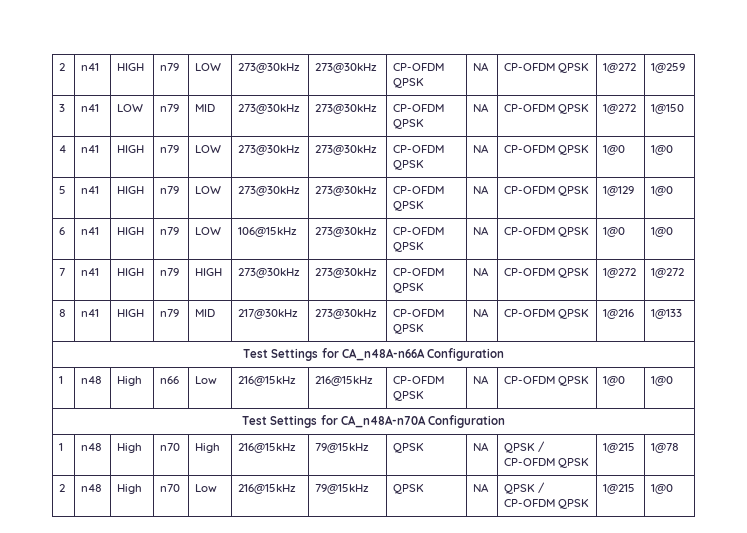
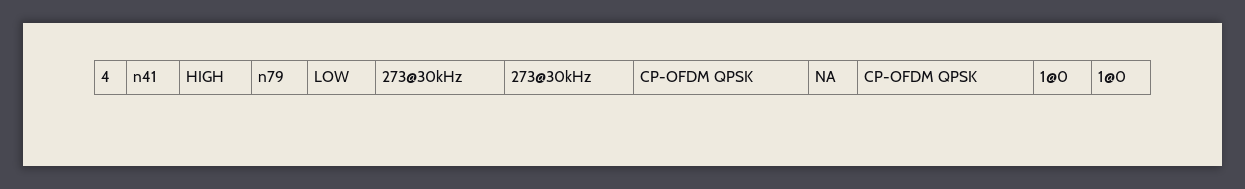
[59,63,66,71] [81,63,100,71] [117,63,145,71] [160,63,180,71] [195,63,222,71] [238,63,301,73] [315,63,378,73] [393,63,445,71] [393,78,425,88] [473,62,490,71] [504,63,590,73] [603,63,637,73] [651,63,686,73] [59,104,66,112] [81,104,100,112] [117,104,144,112] [160,104,180,112] [195,104,216,112] [238,104,301,114] [315,104,378,114] [393,104,445,112] [393,119,425,129] [473,103,490,112] [504,104,590,114] [603,104,637,114] [651,104,685,114] 2 | n41 | HIGH | n79 | LOW | 273@30kHz | 273@30kHz | CP-OFDM QPSK | NA | CP-OFDM QPSK | 1@272 | 1@259 // 3 | n41 | LOW | n79 | MID | 273@30kHz | 273@30kHz | CP-OFDM QPSK | NA | CP-OFDM QPSK | 1@272 | 1@150 // -> (101, 76) none
[59,186,67,194] [81,186,100,194] [117,186,145,194] [160,186,180,194] [195,186,222,194] [238,186,301,196] [315,186,378,196] [393,186,445,194] [393,201,425,211] [473,185,490,194] [504,186,590,196] [603,186,635,196] [651,186,674,196] [59,227,66,235] [81,227,100,235] [117,227,145,235] [160,227,180,235] [195,227,222,235] [238,227,298,237] [315,227,378,237] [393,227,445,235] [393,242,425,252] [473,226,490,235] [504,227,590,237] [603,227,626,237] [651,227,674,237] [59,268,66,276] [81,268,100,276] [117,268,145,276] [160,268,180,276] [195,268,223,276] [238,268,301,278] [315,268,378,278] [393,268,445,276] [393,283,425,293] [473,267,490,276] [504,268,590,278] [603,268,637,278] [651,268,685,278] [59,309,67,317] [81,309,100,317] [117,309,145,317] [160,309,180,317] [195,309,216,317] [238,309,299,319] [315,309,378,319] [393,309,445,317] [393,324,425,334] [473,308,490,317] [504,309,590,319] [603,309,635,319] [651,309,683,319] [243,348,504,361] [59,376,64,384] [81,376,103,384] [117,376,143,386] [160,376,180,384] [195,376,218,385] [238,376,297,386] [315,376,374,386] [393,376,445,384] [393,391,425,401] [473,375,490,384] [504,376,590,386] [603,376,626,386] [651,376,674,386] [242,415,505,428] [59,443,64,451] [81,443,103,451] [117,443,143,453] [160,443,181,451] [195,443,221,453] [238,443,297,453] [315,443,370,453] [393,443,425,453] [473,442,490,451] [504,441,546,453] [504,458,590,468] [603,443,636,453] [651,443,680,453] [59,484,66,492] [81,484,103,492] [117,484,143,494] [160,484,181,492] [195,484,218,493] [238,484,297,494] [315,484,370,494] [393,484,425,494] [473,483,490,492] [504,482,546,494] [504,499,590,509] [603,484,636,494] [651,484,674,494] // 5 | n41 | HIGH | n79 | LOW | 273@30kHz | 273@30kHz | CP-OFDM QPSK | NA | CP-OFDM QPSK | 1@129 | 1@0 // 6 | n41 | HIGH | n79 | LOW | 106@15kHz | 273@30kHz | CP-OFDM QPSK | NA | CP-OFDM QPSK | 1@0 | 1@0 // 7 | n41 | HIGH | n79 | HIGH | 273@30kHz | 273@30kHz | CP-OFDM QPSK | NA | CP-OFDM QPSK | 1@272 | 1@272 // 8 | n41 | HIGH | n79 | MID | 217@30kHz | 273@30kHz | CP-OFDM QPSK | NA | CP-OFDM QPSK | 1@216 | 1@133 // Test Settings for CA_n48A-n66A Configuration // 1 | n48 | High | n66 | Low | 216@15kHz | 216@15kHz | CP-OFDM QPSK | NA | CP-OFDM QPSK | 1@0 | 1@0 // Test Settings for CA_n48A-n70A Configuration // 1 | n48 | High | n70 | High | 216@15kHz | 79@15kHz | QPSK | NA | QPSK / CP-OFDM QPSK | 1@215 | 1@78 // 2 | n48 | High | n70 | Low | 216@15kHz | 79@15kHz | QPSK | NA | QPSK / CP-OFDM QPSK | 1@215 | 1@0 -> (1127, 77) none

